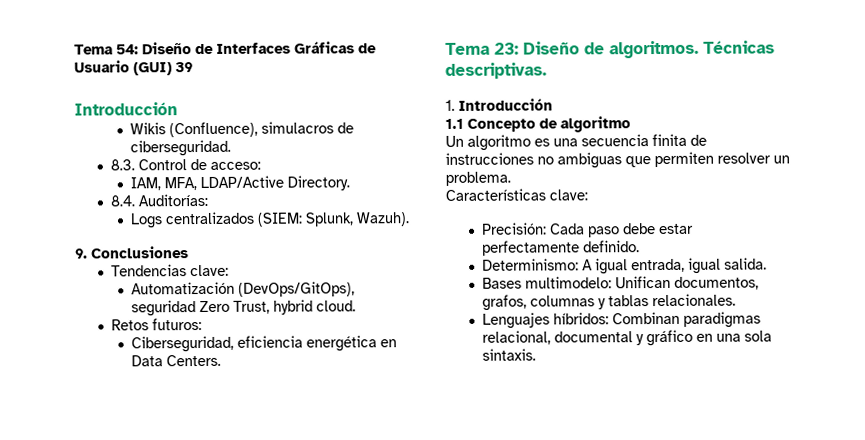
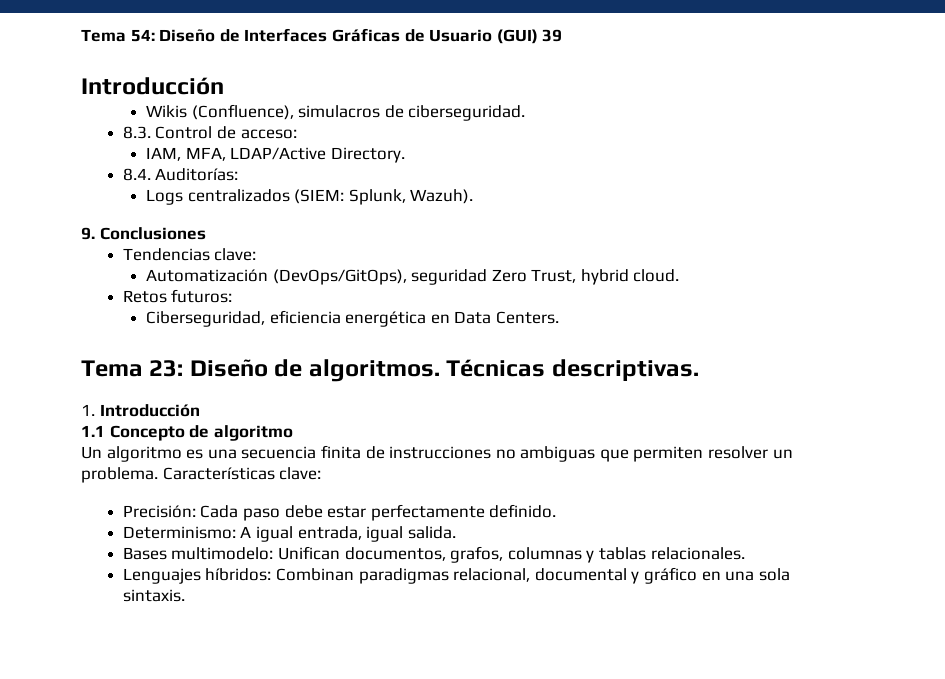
(511, 178) // -> (158, 475) none

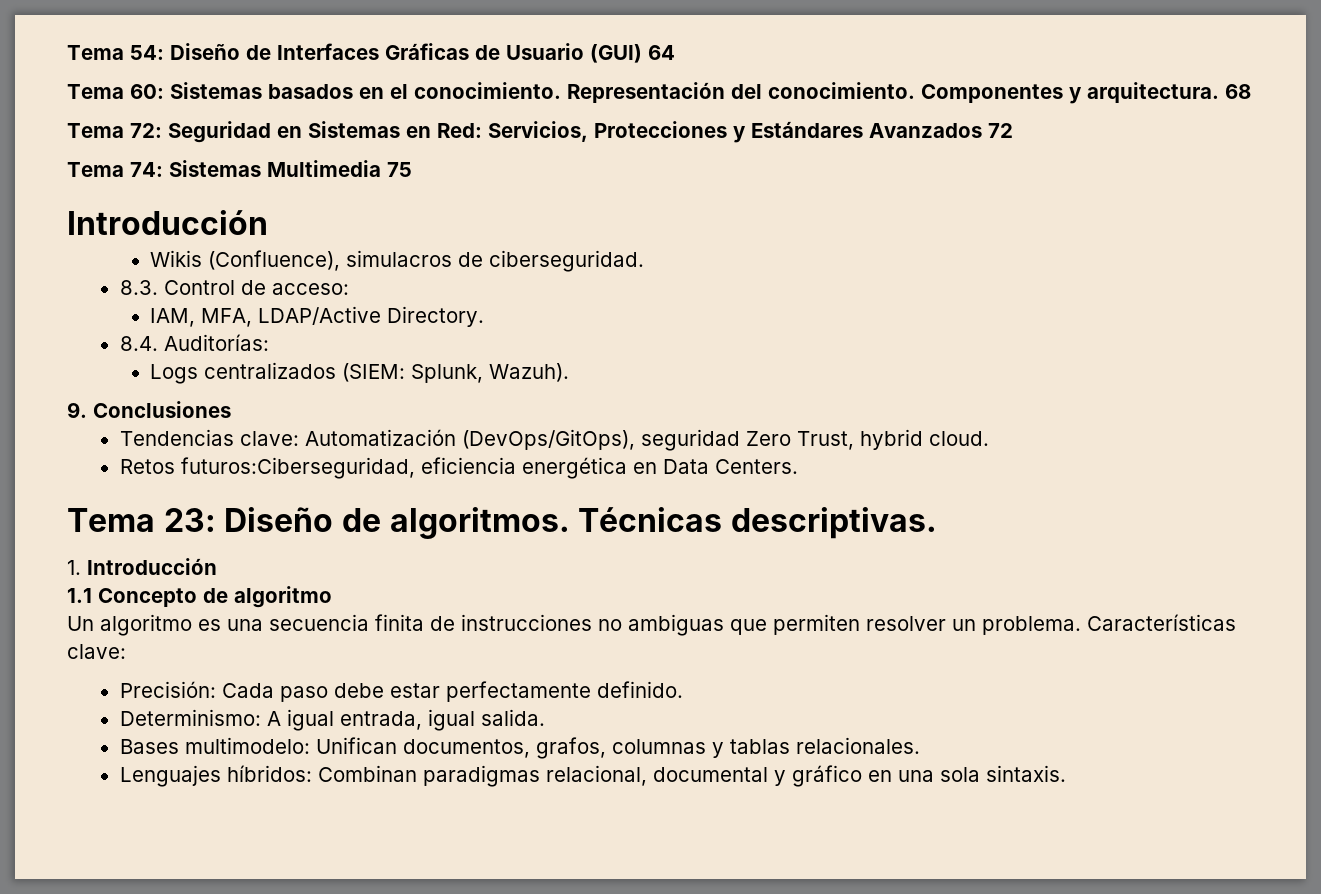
[542,29,563,42] 39 -> [648,45,675,60] [67,82,1251,104] [67,121,1013,143] [67,160,412,177] 64 // Tema 60: Sistemas basados en el conocimiento. Representación del conocimiento. Componentes y arquitectura. 68 // Tema 72: Seguridad en Sistemas en Red: Servicios, Protecciones y Estándares Avanzados 72 // Tema 74: Sistemas Multimedia 75
(257, 254) // -> (299, 438) none
[171,289,233,303] [145,311,265,327] futuros: // Ciberseguridad, -> [180,457,415,479] futuros:Ciberseguridad,

